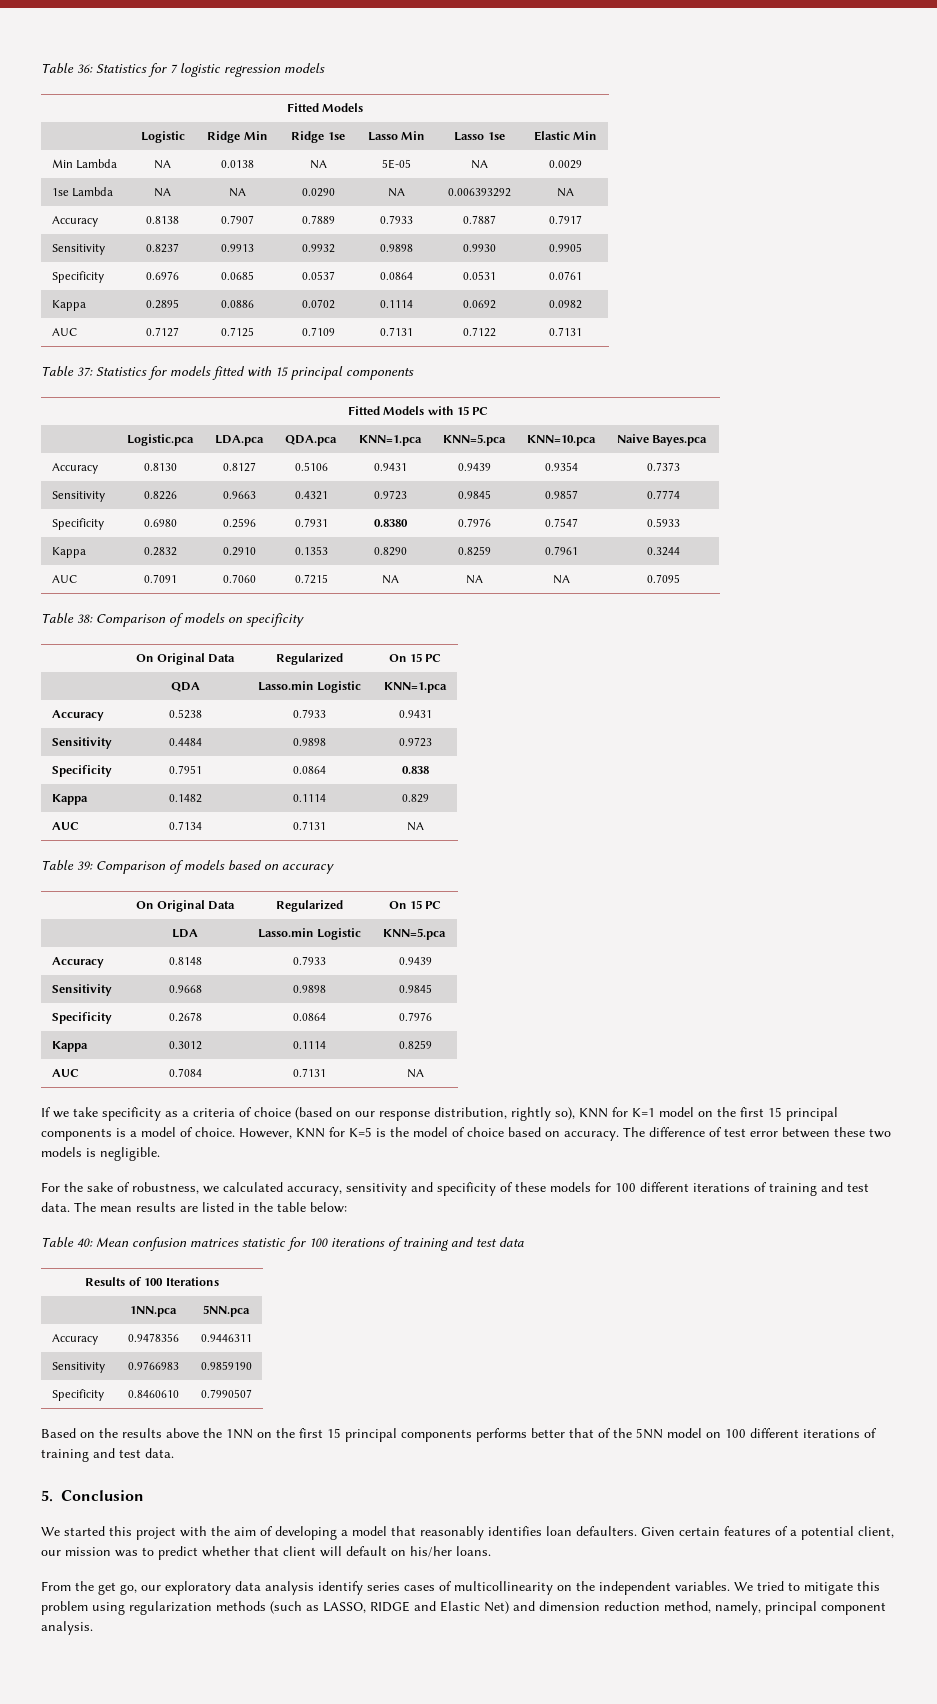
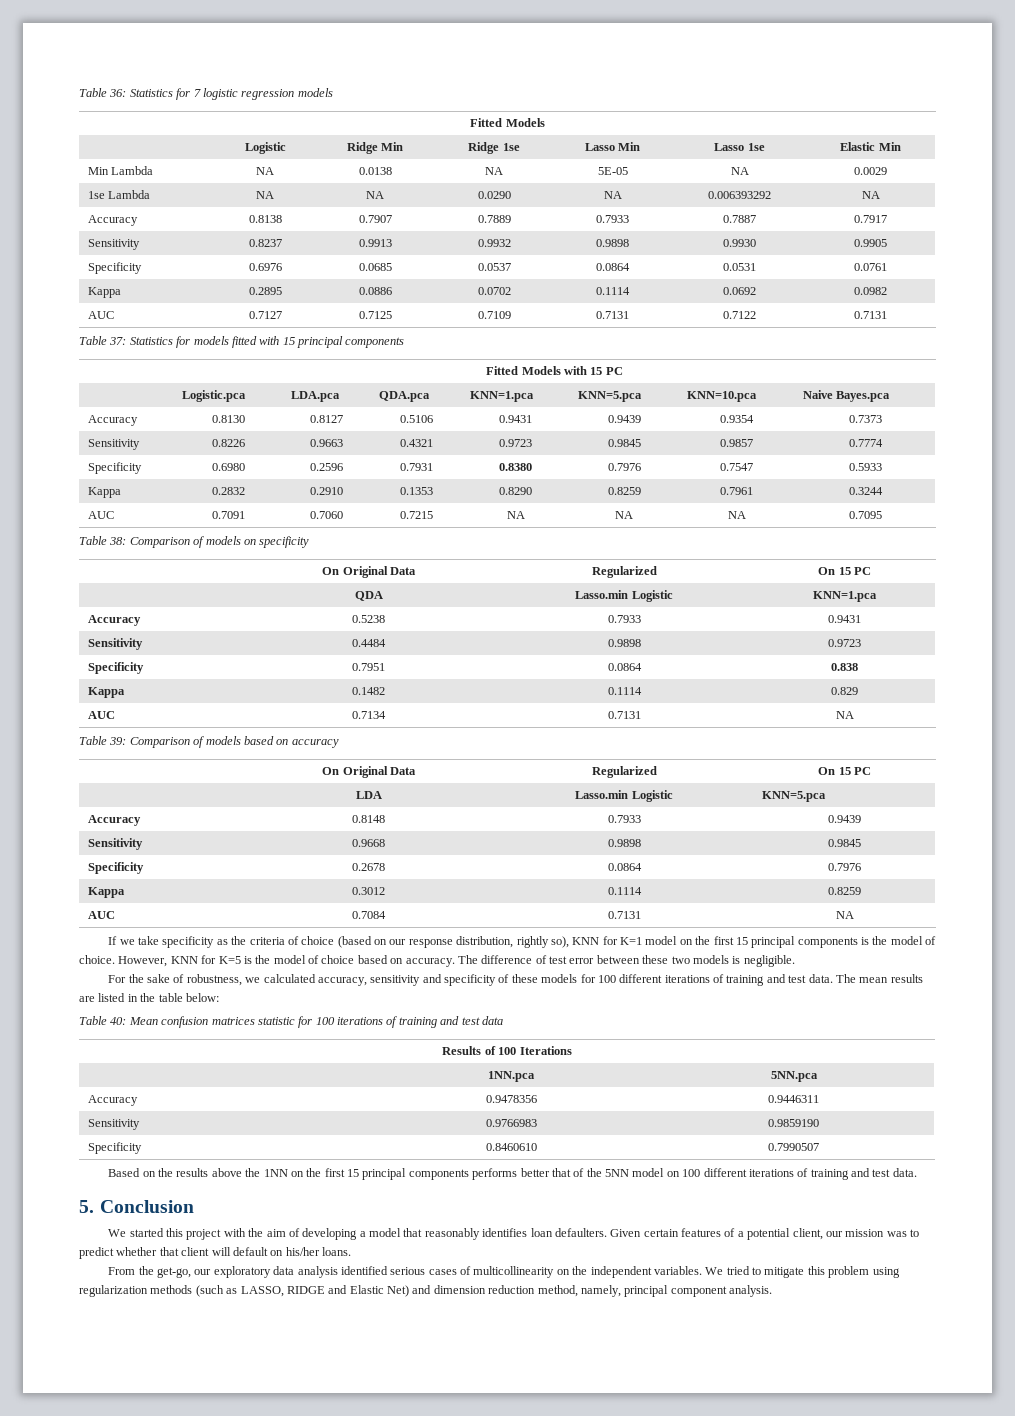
[182,1111,189,1117] a -> [231,936,247,945] the
[130,1131,137,1137] a -> [872,936,888,945] the
[98,1582,137,1595] get go, -> [157,1267,192,1278] get-go,
[318,1581,400,1595] identify series -> [340,1266,426,1275] identified serious

